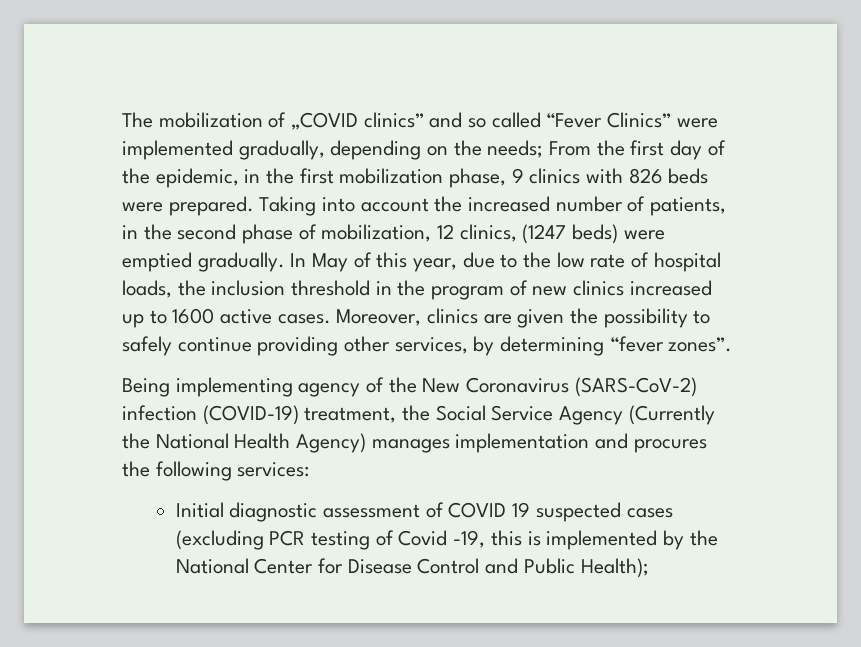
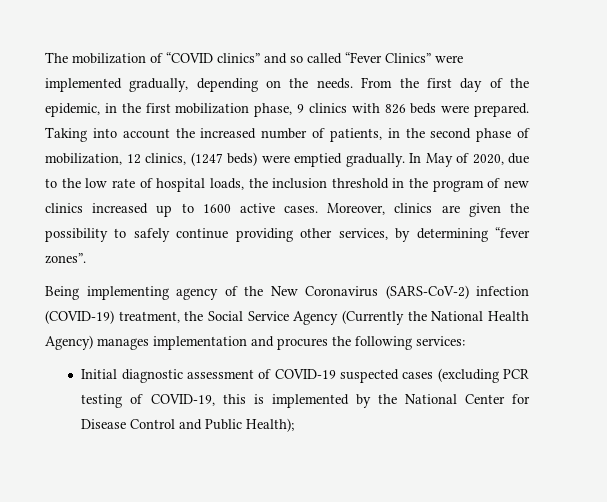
[291,112,359,130] „COVID -> [166,52,213,63] “COVID
[487,140,544,158] needs; -> [316,78,353,89] needs.
[376,252,458,272] this year, -> [472,154,504,165] 2020,
[448,502,531,518] COVID 19 -> [274,369,336,379] COVID-19
[398,530,486,548] Covid -19, -> [150,394,215,406] COVID-19,

